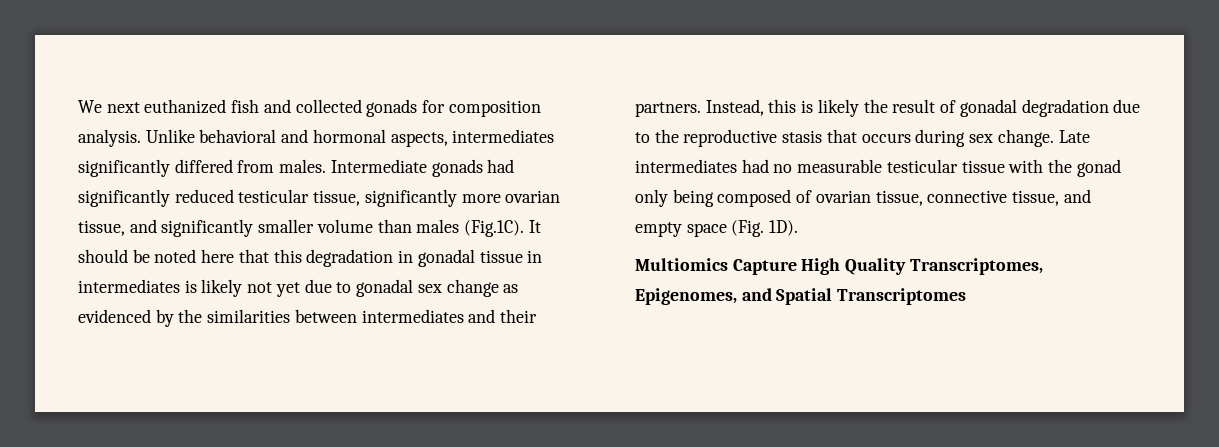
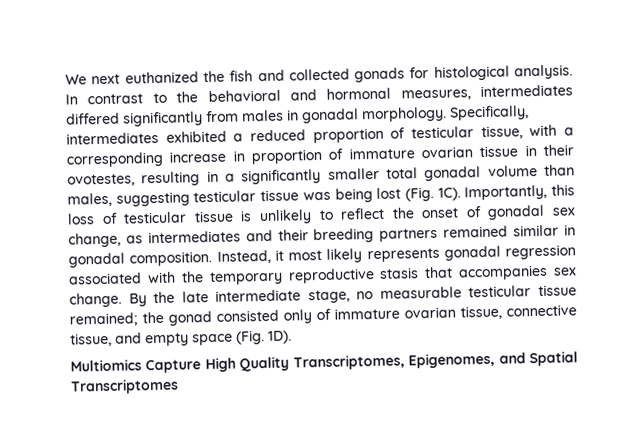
(227, 106) none -> [202,70,225,83] the
[448,100,541,117] [78,129,555,147] [78,159,515,177] [78,189,561,207] [78,219,541,237] [78,249,543,267] [78,279,519,297] [78,309,538,327] [635,99,1141,117] [635,129,1090,147] [635,159,769,173] composition analysis. Unlike behavioral and hormonal aspects, intermediates significantly differed from males. Intermediate gonads had significantly reduced testicular tissue, significantly more ovarian tissue, and significantly smaller volume than males (Fig.1C). It should be noted here that this degradation in gonadal tissue in intermediates is likely not yet due to gonadal sex change as evidenced by the similarities between intermediates and their partners. Instead, this is likely the result of gonadal degradation due to the reproductive stasis that occurs during sex change. Late intermediates had -> [433,64,574,81] [65,84,573,105] [66,105,529,127] [66,124,574,145] [66,144,574,168] [67,164,575,187] [67,184,575,207] [67,204,576,225] [68,224,577,248] [68,244,576,268] [68,264,577,286] [69,289,350,308] histological analysis. In contrast to the behavioral and hormonal measures, intermediates differed significantly from males in gonadal morphology. Specifically, intermediates exhibited a reduced proportion of testicular tissue, with a corresponding increase in proportion of immature ovarian tissue in their ovotestes, resulting in a significantly smaller total gonadal volume than males, suggesting testicular tissue was being lost (Fig. 1C). Importantly, this loss of testicular tissue is unlikely to reflect the onset of gonadal sex change, as intermediates and their breeding partners remained similar in gonadal composition. Instead, it most likely represents gonadal regression associated with the temporary reproductive stasis that accompanies sex change. By the late intermediate stage,
[1008,159,1044,173] with -> [69,312,138,327] remained;
[635,189,813,207] only being composed of -> [216,307,400,324] consisted only of immature

